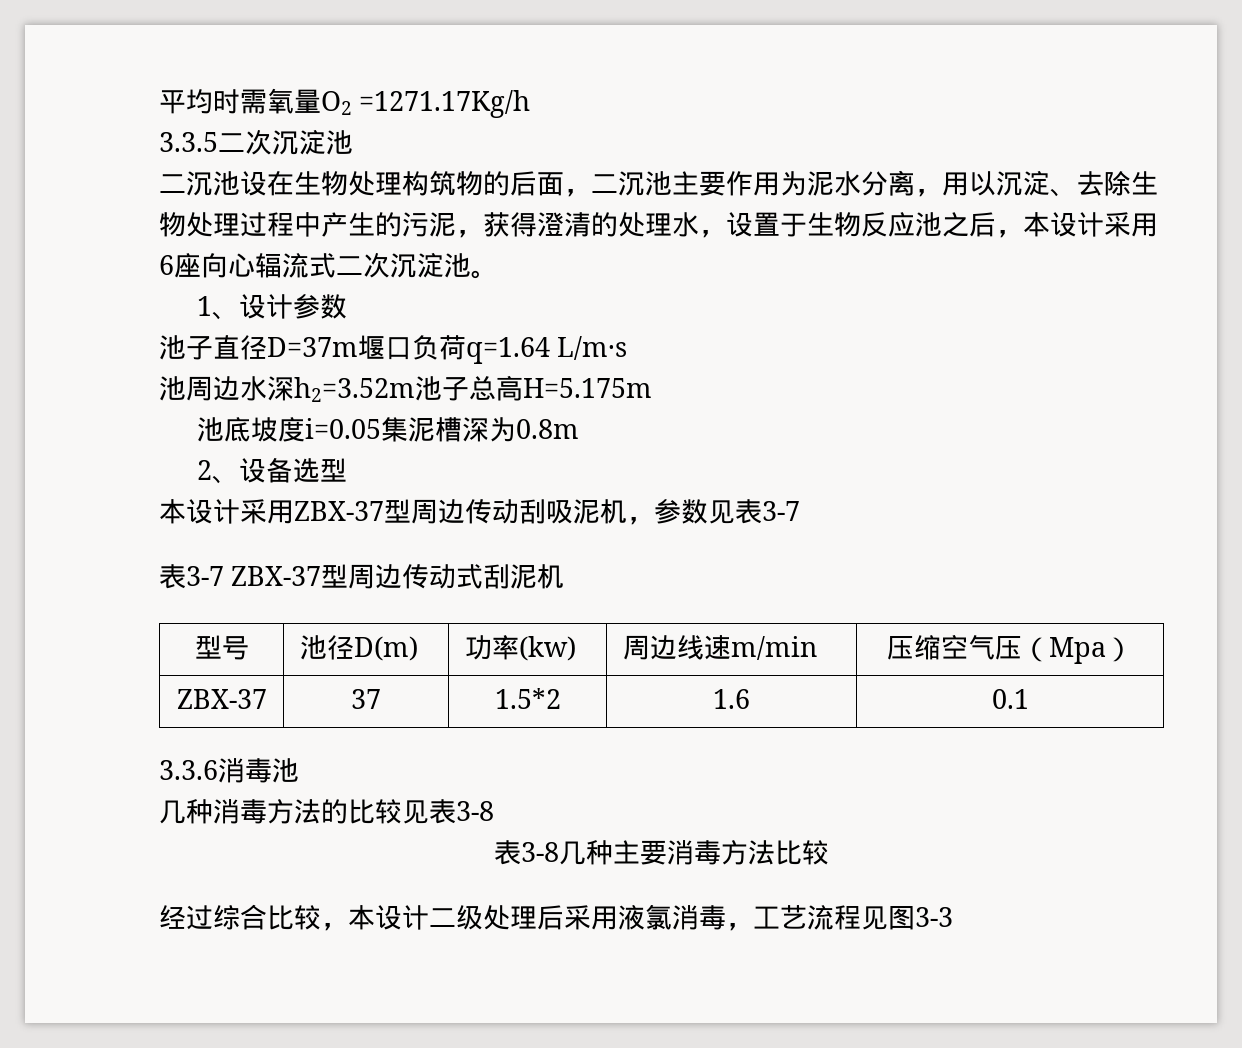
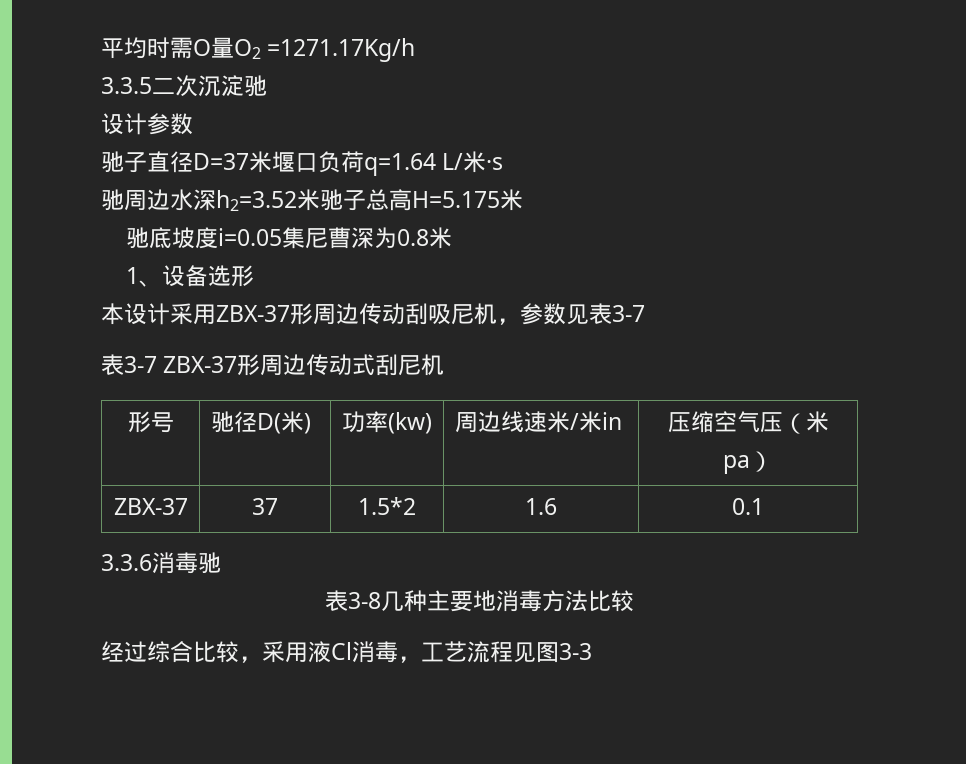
[267,88,294,114] 氧 -> [193,39,211,56] O
[326,130,353,155] [159,170,1158,197] [159,212,1158,238] [159,252,498,279] [197,294,348,320] [159,335,628,364] [159,375,652,402] [197,417,580,442] [197,460,213,480] 池 // 二沉池设在生物处理构筑物的后面，二沉池主要作用为泥水分离，用以沉淀、去除生物处理过程中产生的污泥，获得澄清的处理水，设置于生物反应池之后，本设计采用6座向心辐流式二次沉淀池。 // 1、设计参数 // 池子直径D=37m堰口负荷q=1.64 L/m·s // 池周边水深h2=3.52m池子总高H=5.175m // 池底坡度i=0.05集泥槽深为0.8m // 2 -> [244,75,267,96] [101,113,193,135] [101,151,504,176] [101,189,523,211] [126,227,453,249] [126,267,140,284] 驰 // 设计参数 // 驰子直径D=37米堰口负荷q=1.64 L/米·s // 驰周边水深h2=3.52米驰子总高H=5.175米 // 驰底坡度i=0.05集尼曹深为0.8米 // 1
[320,458,348,482] 型 -> [231,265,255,287] 形
[384,499,411,523] 型 -> [290,303,313,325] 形
[573,499,600,524] 泥 -> [451,304,474,325] 尼
[321,564,349,588] 型 -> [237,354,261,376] 形
[510,564,538,589] 泥 -> [398,355,422,376] 尼
[194,635,222,659] 型 -> [127,411,151,433] 形
[299,635,418,661] 池径D(m) -> [210,411,311,434] 驰径D(米)
[730,636,817,660] m/min -> [546,411,622,433] 米/米in
[1049,637,1106,664] Mpa -> [805,411,829,433] [722,455,750,474] 米pa
[272,758,299,783] [159,799,494,824] 池 // 几种消毒方法的比较见表3-8 -> [198,552,221,573] 驰
(667, 852) none -> [473,590,496,611] 地
[348,904,672,930] 本设计二级处理后采用液氯 -> [262,641,352,663] 采用液Cl

